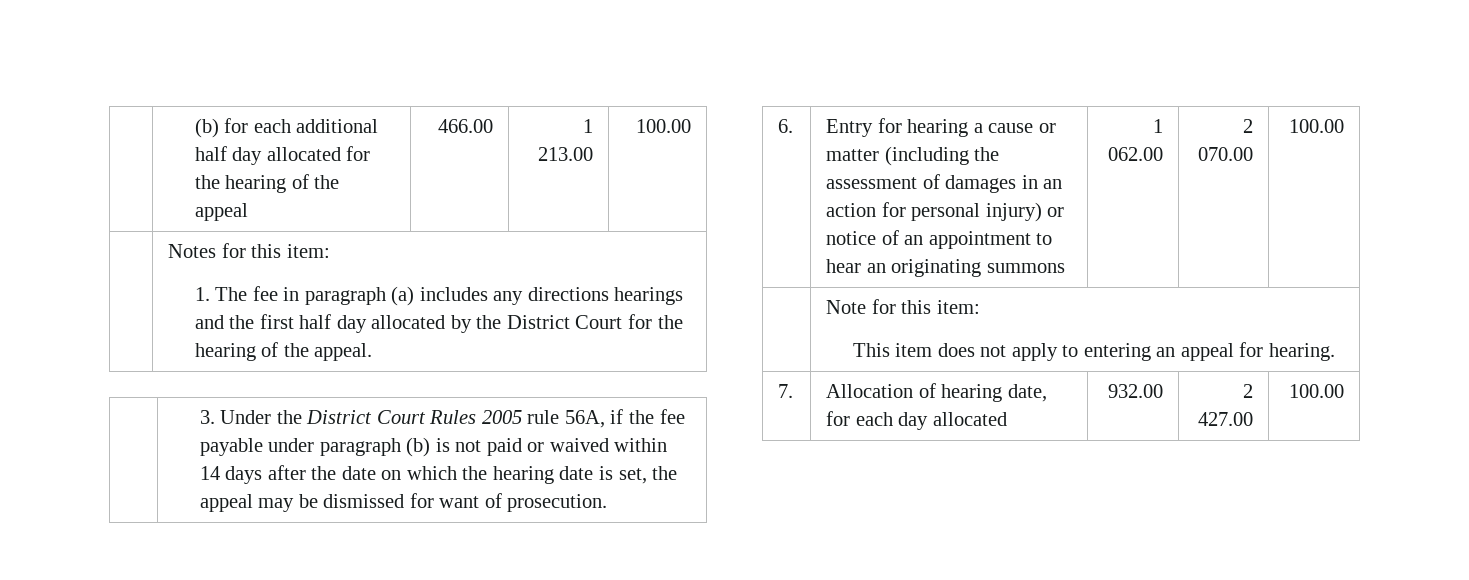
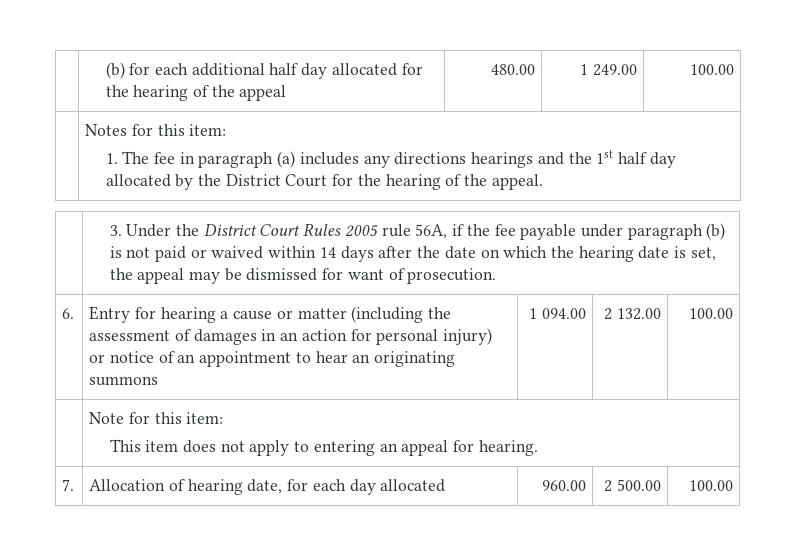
[437,119,493,133] [582,119,593,133] [537,147,593,161] 466.00 | 1 213.00 -> [490,64,535,75] [580,64,637,76] 480.00 | 1 249.00
[259,314,294,329] first -> [596,150,614,164] 1st
[1107,147,1163,161] [1242,119,1253,133] [1197,147,1253,161] 062.00 | 2 070.00 -> [541,308,586,319] [604,308,661,320] 094.00 | 2 132.00
[1107,384,1163,398] [1242,384,1253,398] [1197,412,1253,426] 932.00 | 2 427.00 -> [541,480,586,491] [604,479,661,492] 960.00 | 2 500.00

